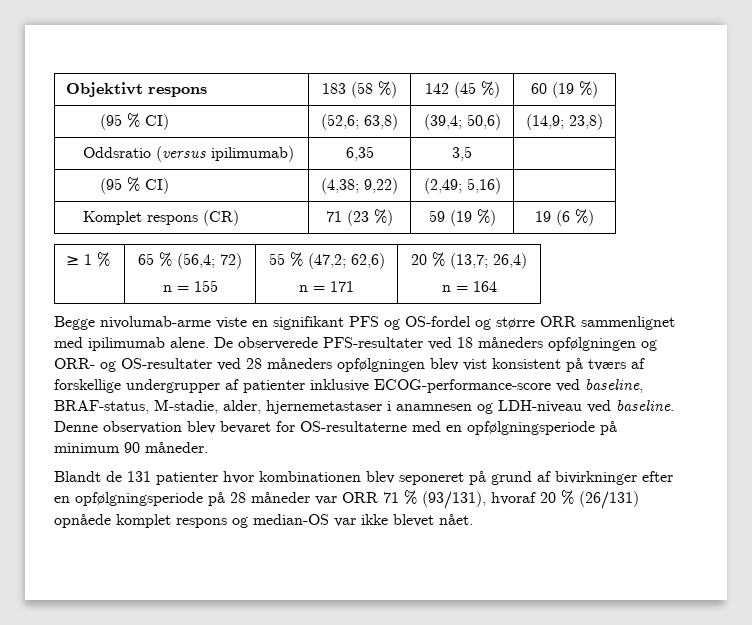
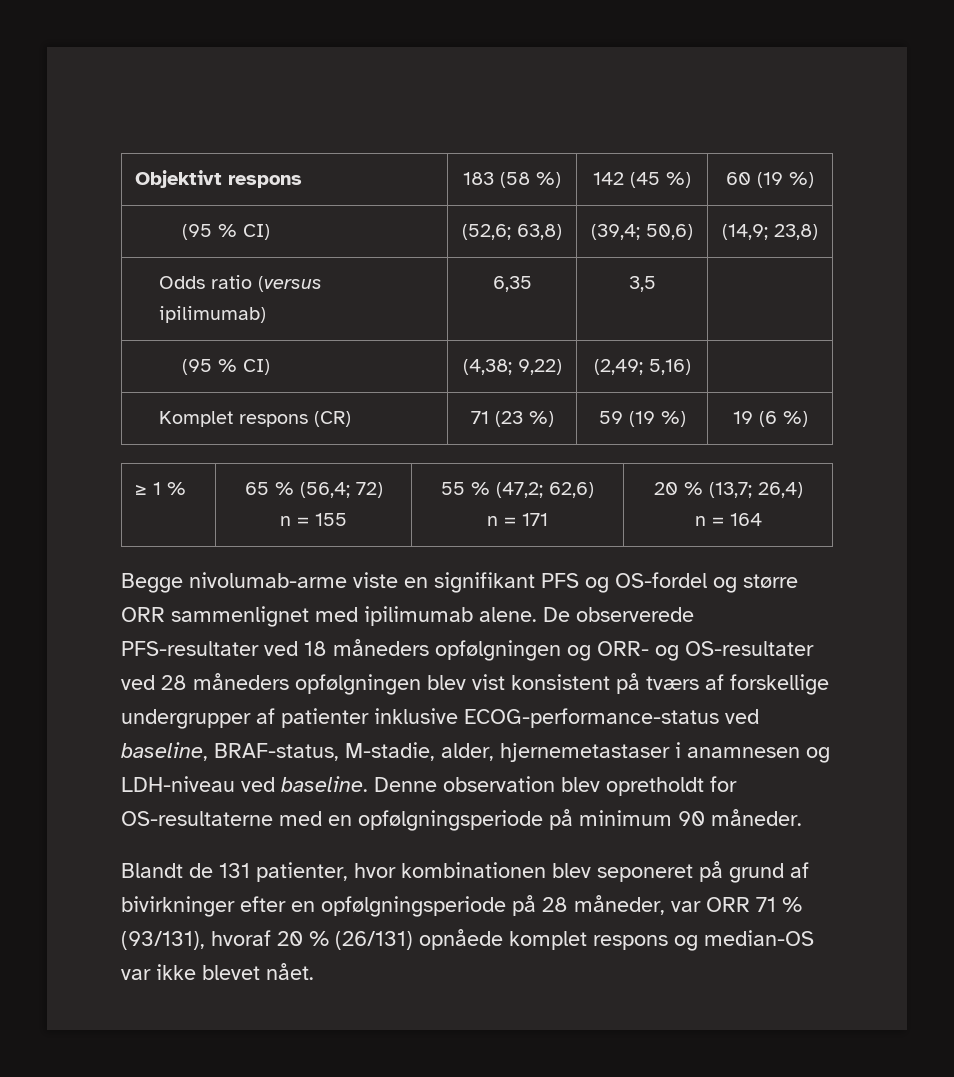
[82,147,151,158] Oddsratio -> [158,275,252,289] Odds ratio
[374,379,551,393] ECOG-performance-score -> [464,708,719,728] ECOG-performance-status
[220,421,271,434] bevaret -> [606,777,704,796] opretholdt
[156,472,218,485] patienter -> [256,862,348,882] patienter,
[251,492,310,503] måneder -> [574,895,665,915] måneder,

